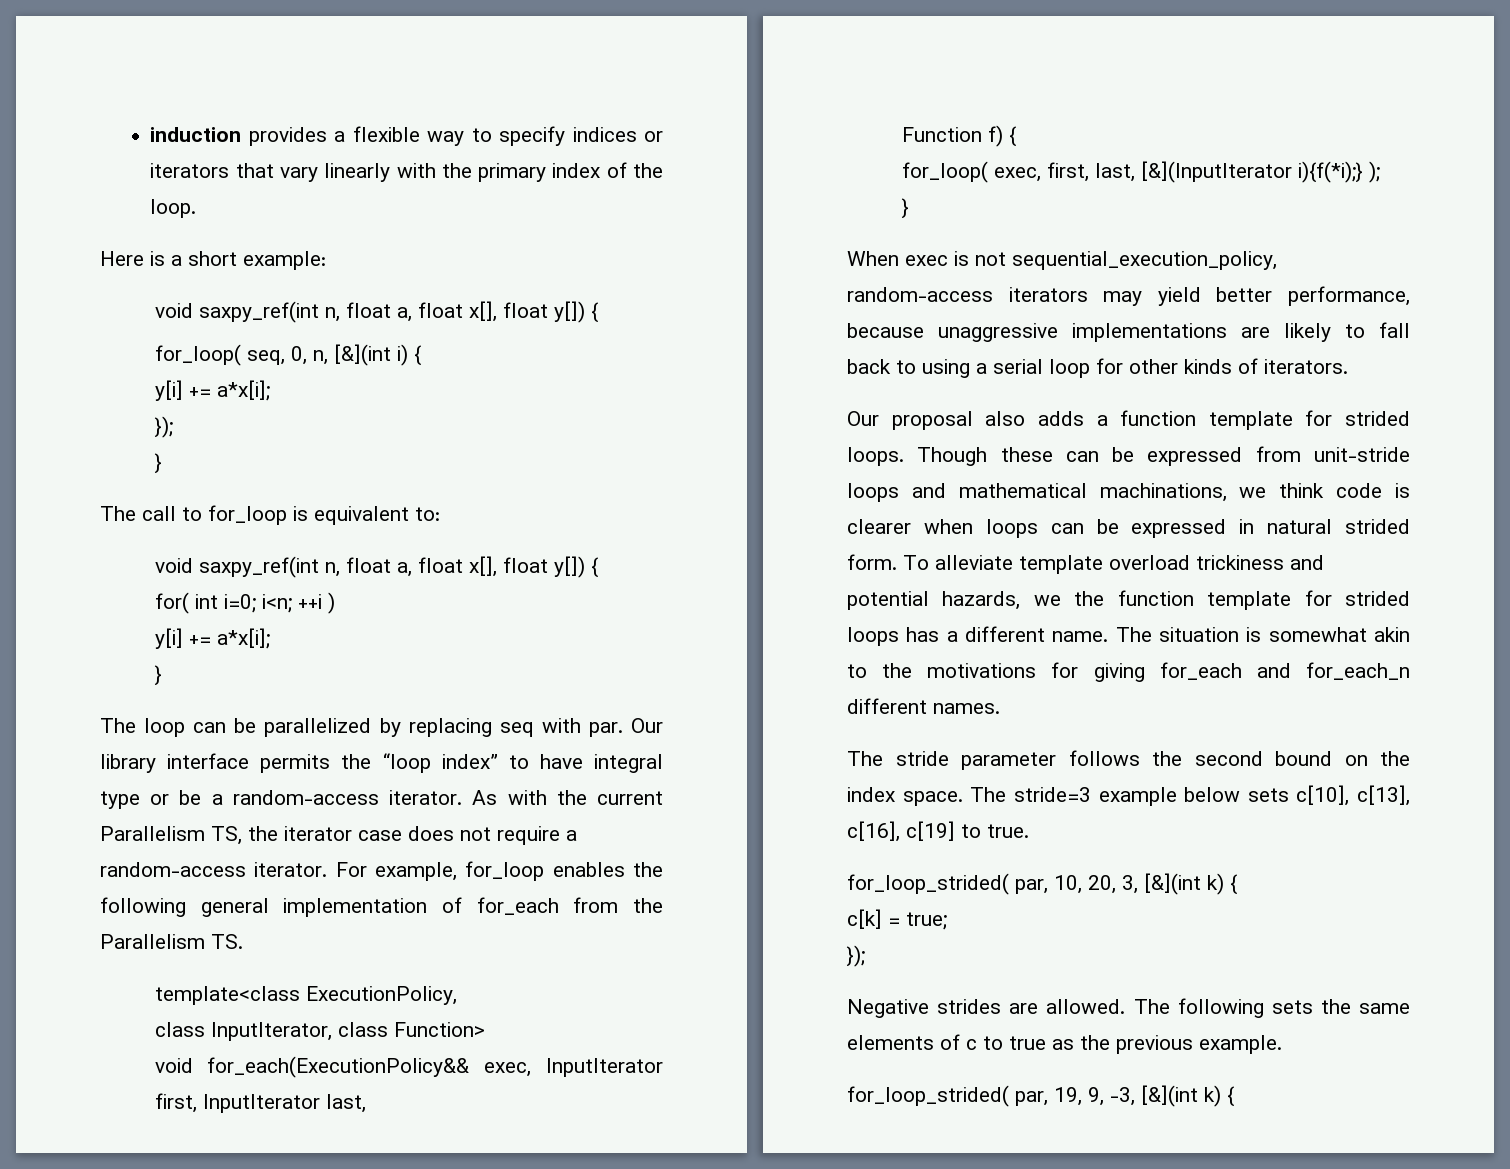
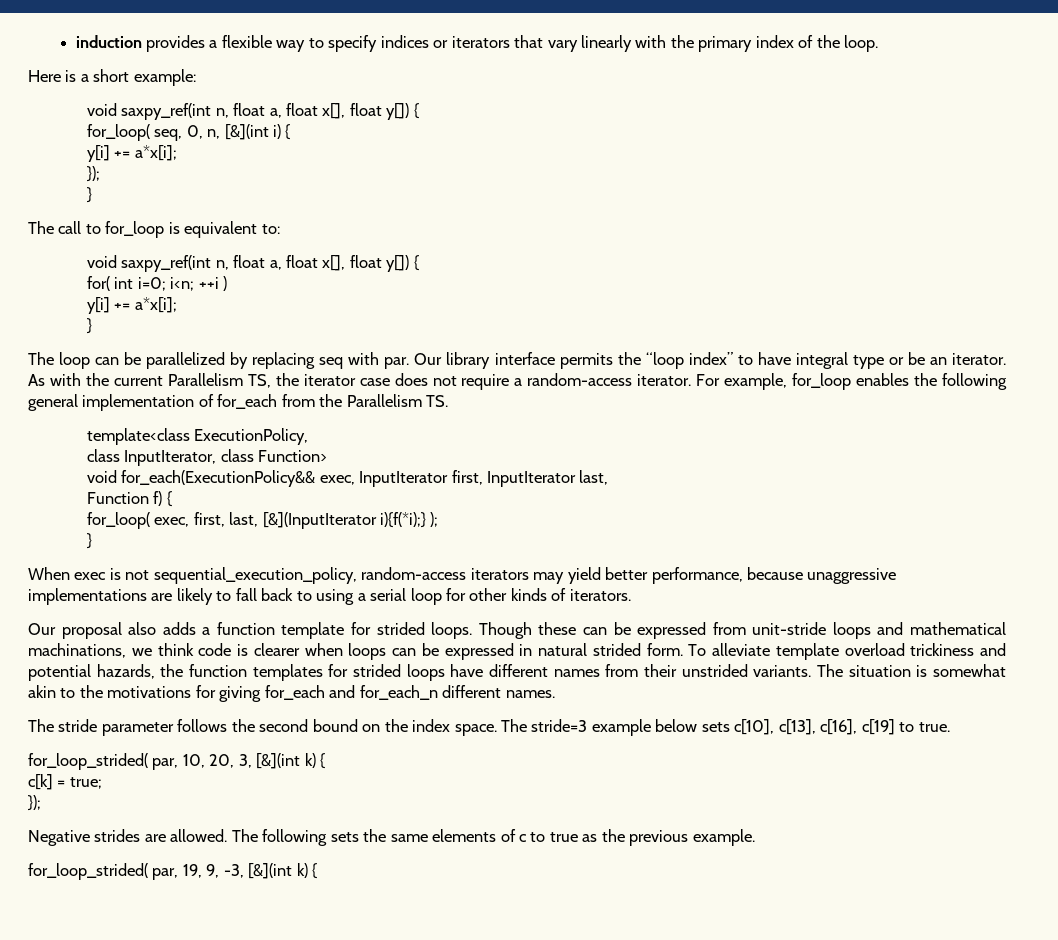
[211,790,379,805] a random-access -> [929,357,947,365] an
[1033,595,1061,606] we -> (155, 671) none
[1207,591,1292,610] template -> [252,664,323,681] templates
[906,626,1109,642] has a different name. -> [450,664,812,677] have different names from their unstrided variants.

